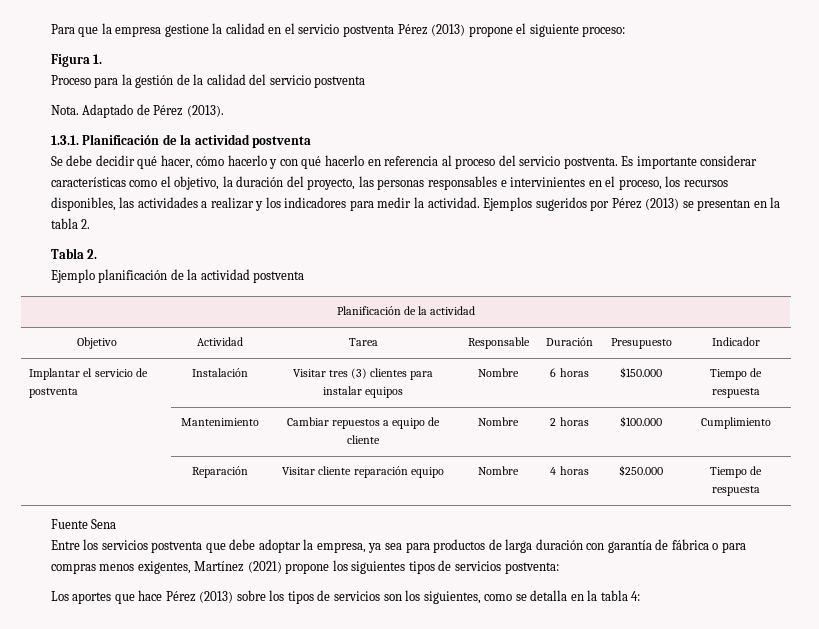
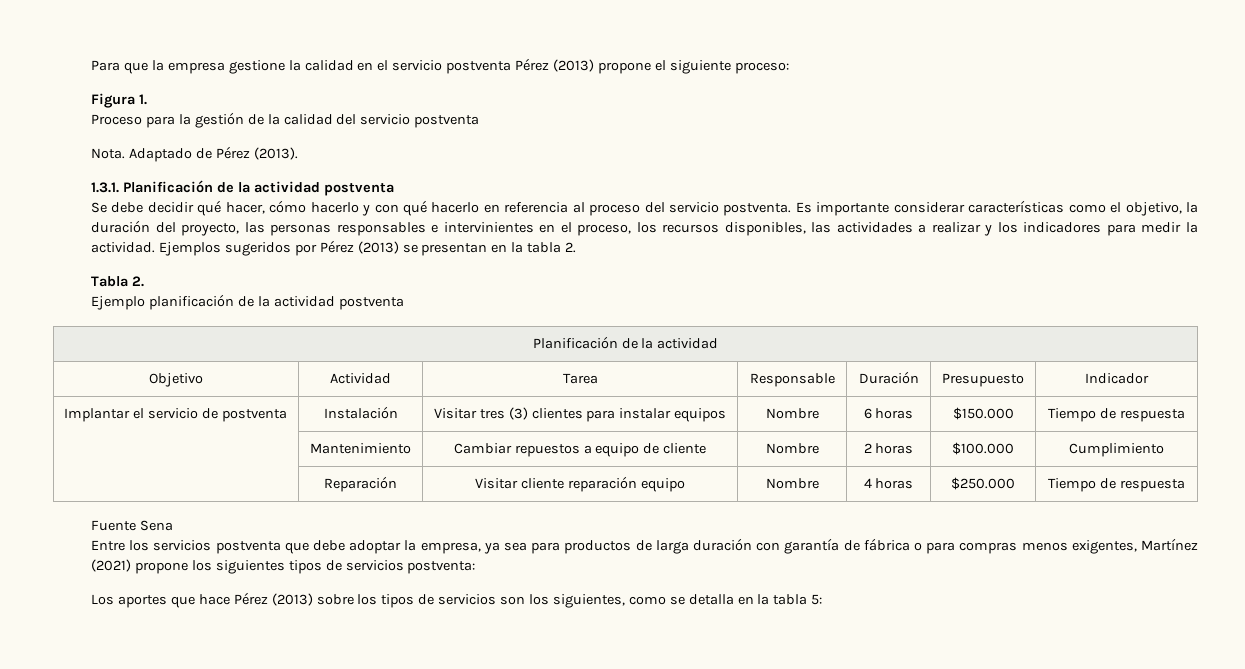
[631,591,641,601] 4: -> [811,594,823,605] 5:

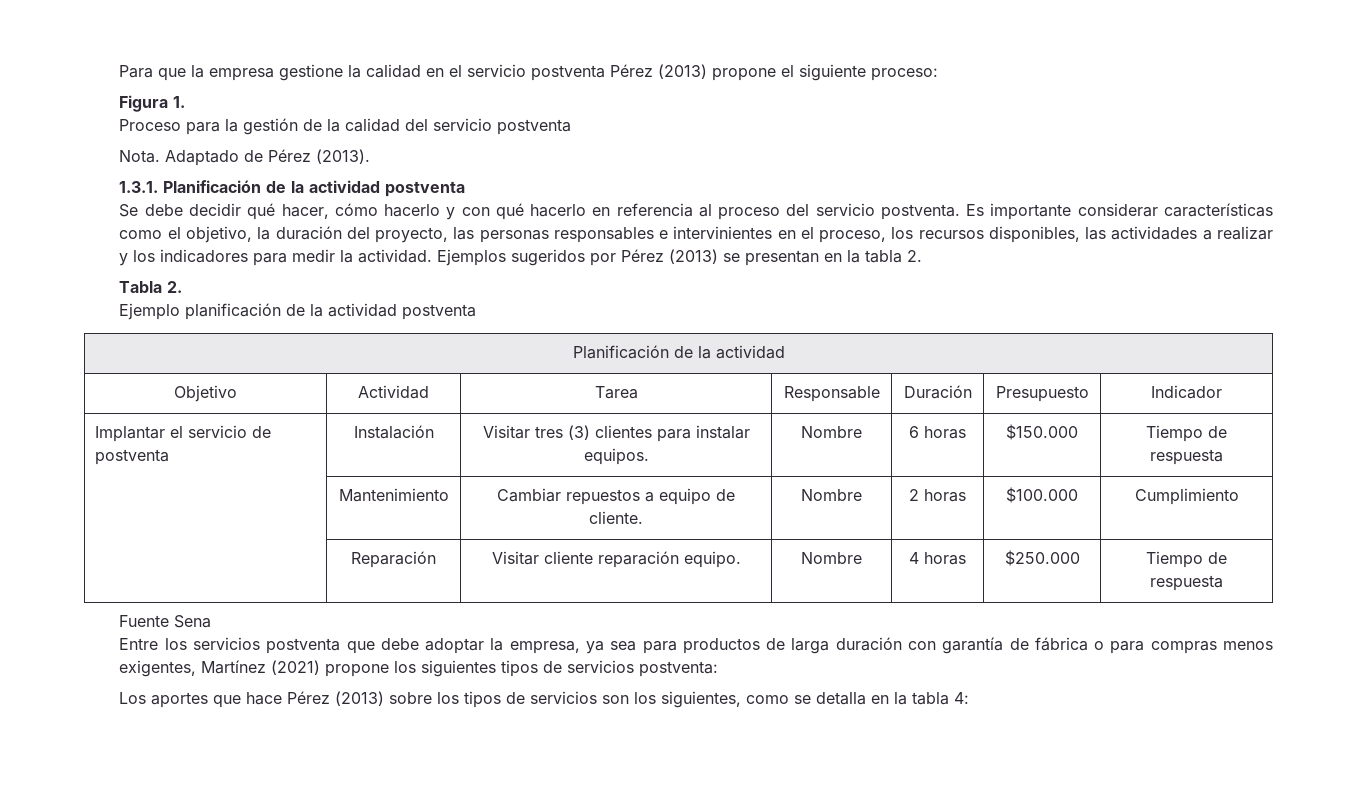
[674,408,727,422] equipos -> [583,448,649,465] equipos.
[663,443,707,454] cliente -> [589,511,643,524] cliente.
[640,478,685,492] equipo -> [683,551,741,568] equipo.
[811,594,823,605] 5: -> [954,692,970,704] 4:

